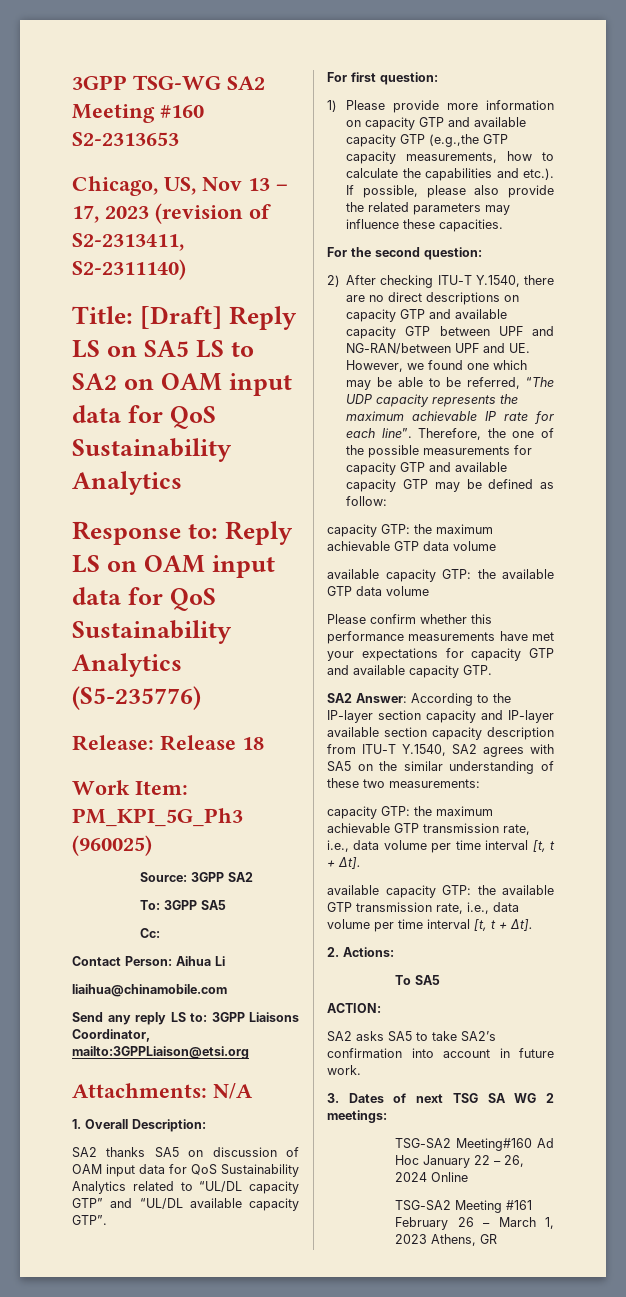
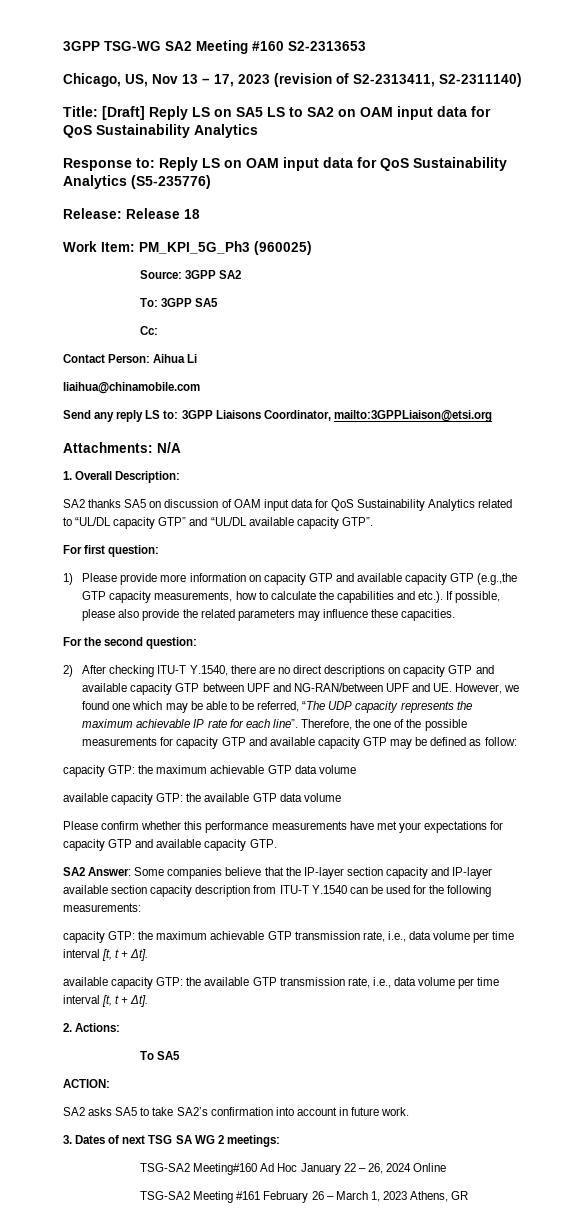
[411,693,489,706] According to -> [134,867,284,879] Some companies believe that
[402,744,554,757] [327,761,554,774] [327,778,385,788] Y.1540, SA2 agrees with SA5 on the similar understanding of these two -> [311,885,492,897] Y.1540 can be used for the following

